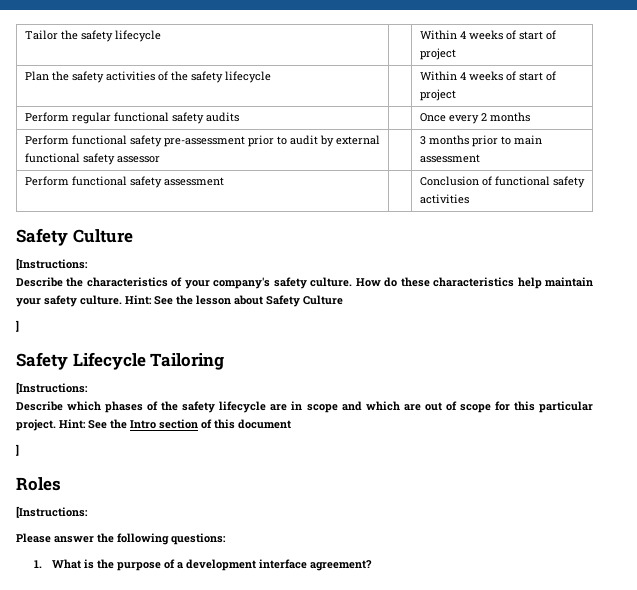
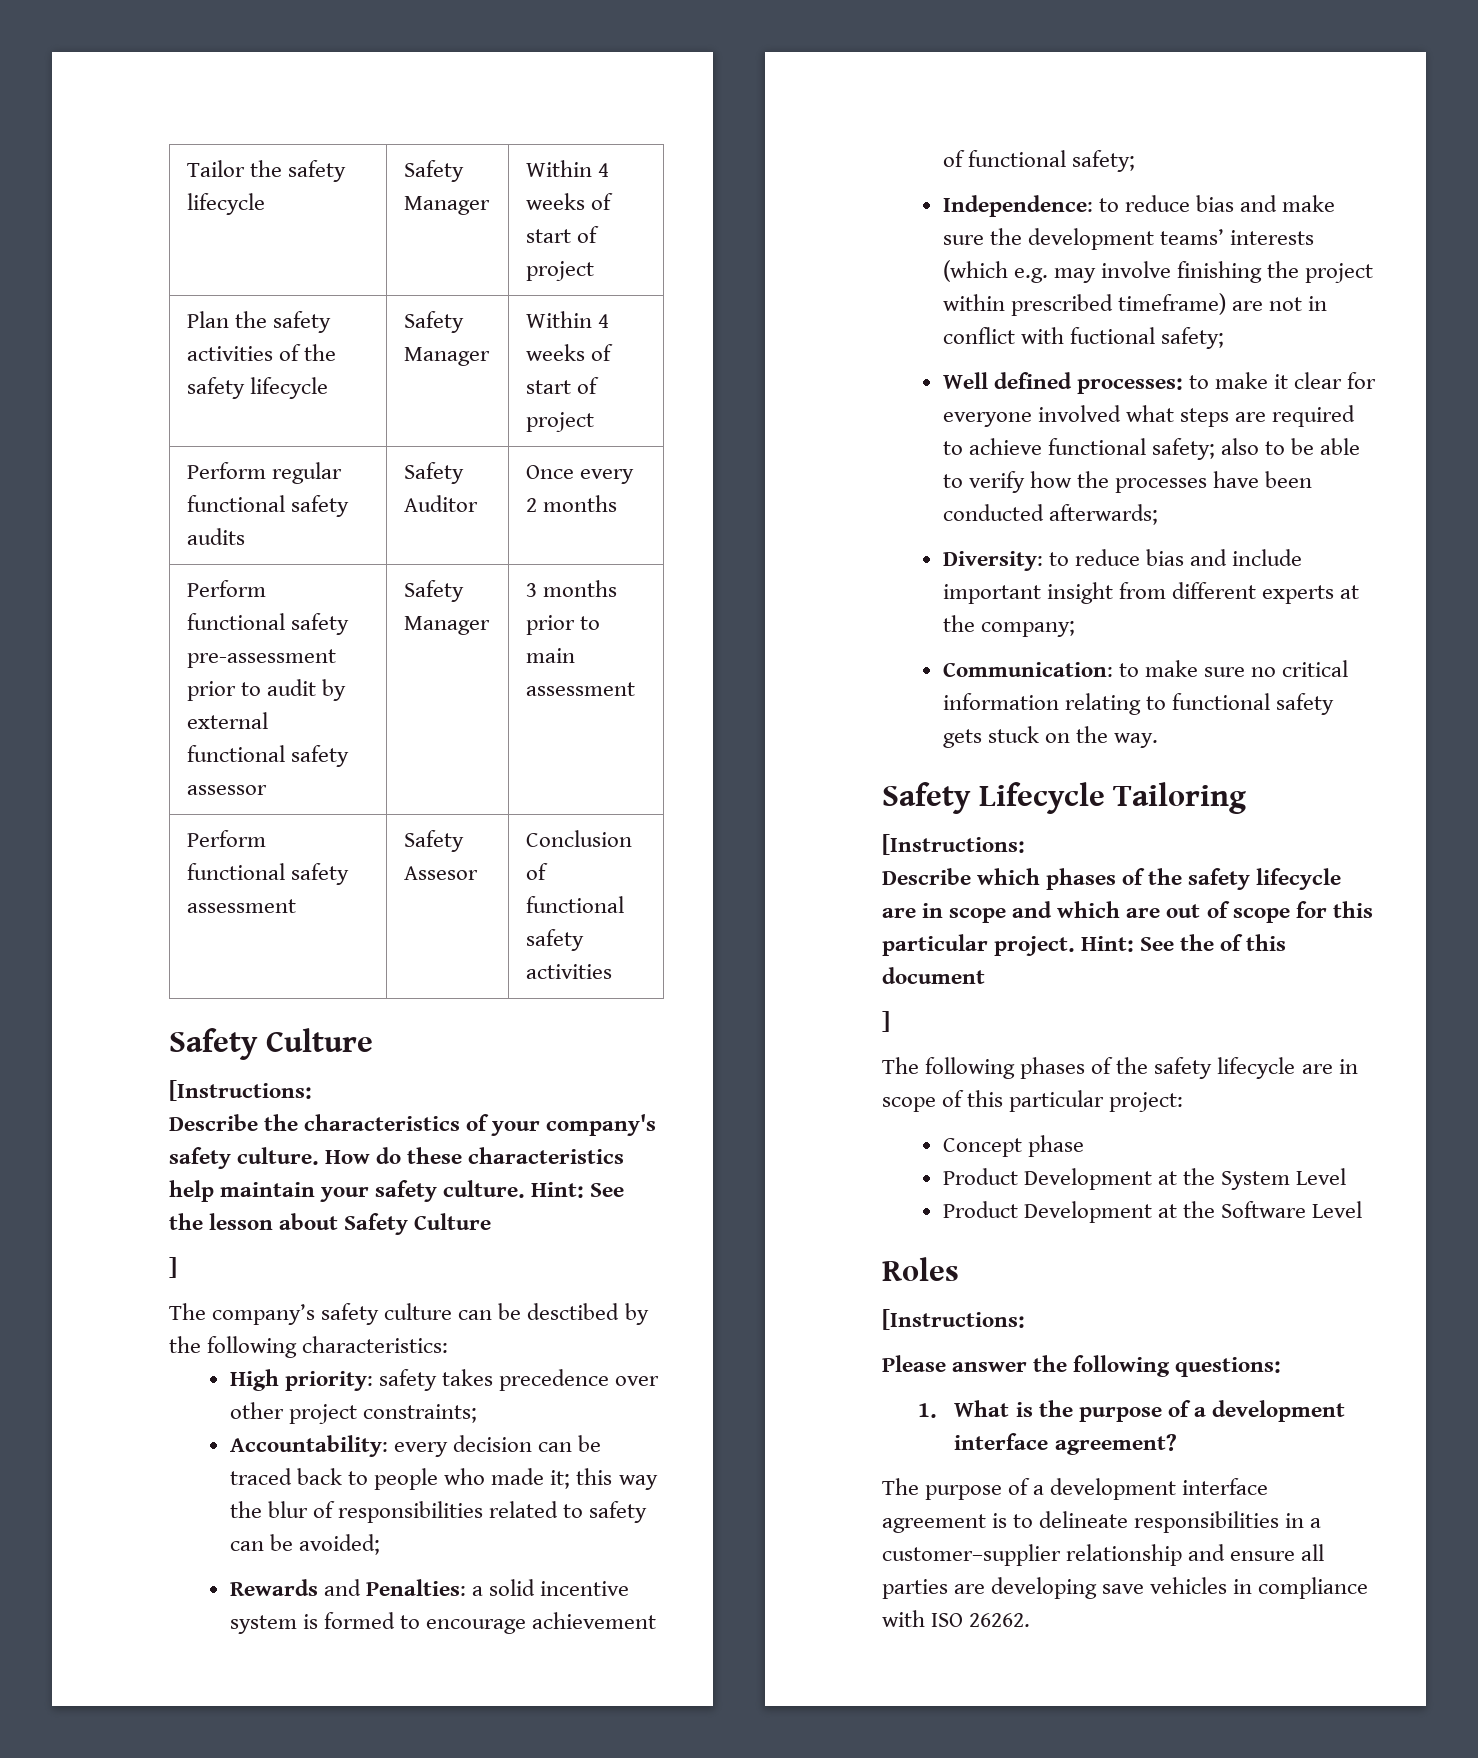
(161, 36) none -> [403,160,464,182] [403,196,490,215] Safety Manager
(271, 77) none -> [403,311,464,333] [403,347,490,366] Safety Manager
(239, 117) none -> [403,462,464,484] [403,495,478,512] Safety Auditor
(160, 159) none -> [403,580,464,602] [403,616,490,635] Safety Manager
(224, 181) none -> [403,830,464,852] [403,866,478,880] Safety Assesor
(19, 326) none -> [169,1303,649,1325] [169,1336,449,1358] [229,1369,660,1391] [229,1402,478,1424] [229,1435,602,1457] [229,1468,658,1490] [229,1501,648,1523] [229,1534,381,1555] [229,1579,630,1596] [229,1612,657,1634] [942,150,1136,172] [942,195,1336,217] [942,228,1315,250] [942,260,1374,283] [942,293,1328,316] [942,327,1225,349] [942,372,1377,394] [942,405,1356,427] [942,438,1361,460] [942,471,1313,493] [942,504,1159,525] [942,549,1303,571] [942,582,1360,604] [942,615,1076,637] [942,660,1349,677] [942,693,1335,715] [942,726,1159,748] // The company’s safety culture can be desctibed by the following characteristics: // High priority: safety takes precedence over other project constraints; // Accountability: every decision can be traced back to people who made it; this way the blur of responsibilities related to safety can be avoided; // Rewards and Penalties: a solid incentive system is formed to encourage achievement of functional safety; // Independence: to reduce bias and make sure the development teams’ interests (which e.g. may involve finishing the project within prescribed timeframe) are not in conflict with fuctional safety; // Well defined processes: to make it clear for everyone involved what steps are required to achieve functional safety; also to be able to verify how the processes have been conducted afterwards; // Diversity: to reduce bias and include important insight from different experts at the company; // Communication: to make sure no critical information relating to functional safety gets stuck on the way.
[130,419,198,429] Intro section -> (1215, 942) none
(19, 450) none -> [882,1057,1358,1079] [882,1090,1184,1112] [942,1135,1085,1157] [942,1168,1347,1190] [942,1201,1363,1223] // The following phases of the safety lifecycle are in scope of this particular project: // Concept phase // Product Development at the System Level // Product Development at the Software Level
(372, 565) none -> [882,1478,1269,1500] [882,1511,1322,1533] [882,1544,1325,1566] [882,1577,1369,1599] [882,1610,1031,1627] // The purpose of a development interface agreement is to delineate responsibilities in a customer–supplier relationship and ensure all parties are developing save vehicles in compliance with ISO 26262.

